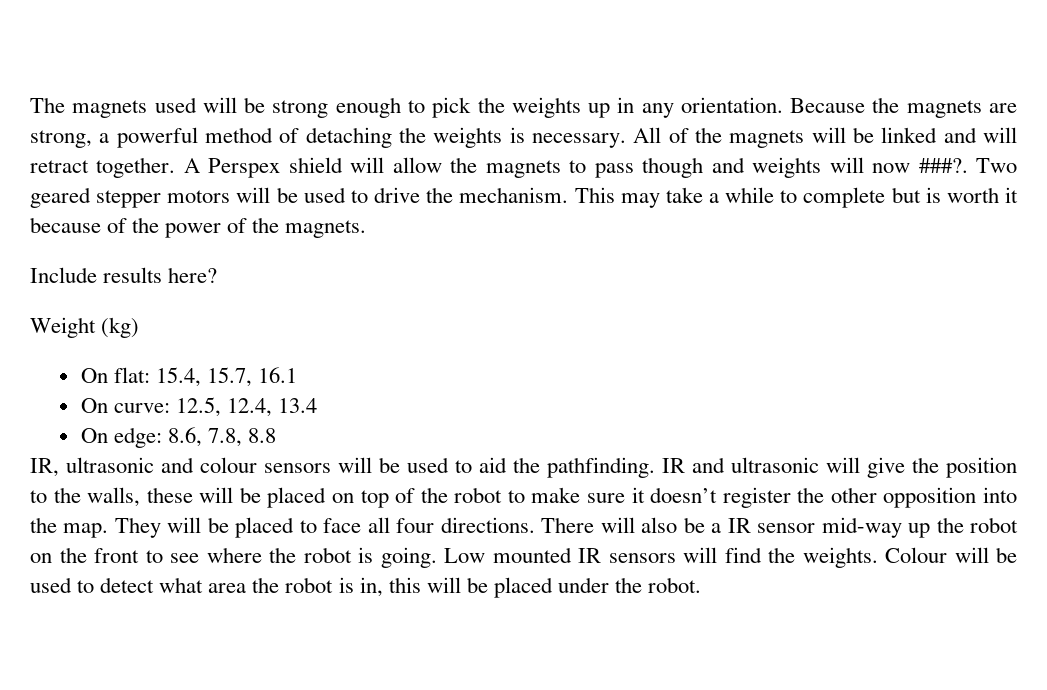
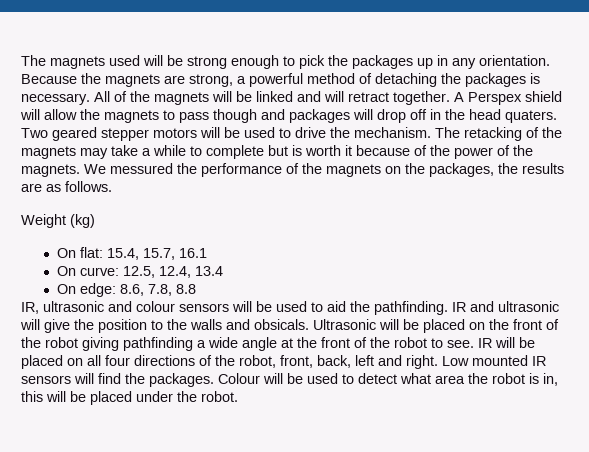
[511,97,581,118] weights -> [352,55,413,69] packages
[433,127,503,148] weights -> [465,73,526,87] packages
[752,157,968,178] weights will now ###?. -> [289,109,557,123] packages will drop off in the head quaters.
[574,187,615,203] This -> [435,127,562,141] [21,146,76,159] The retacking of the magnets
[30,267,218,283] // Include results here? -> [84,163,564,177] [21,181,112,192] We messured the performance of the magnets on the packages, the results are as follows.
[87,487,1017,508] [30,517,1019,538] [30,547,437,568] walls, these will be placed on top of the robot to make sure it doesn’t register the other opposition into the map. They will be placed to face all four directions. There will also be a IR sensor mid-way up the robot on the front to see where the robot is going. -> [190,319,559,333] [21,337,535,351] [21,355,438,369] walls and obsicals. Ultrasonic will be placed on the front of the robot giving pathfinding a wide angle at the front of the robot to see. IR will be placed on all four directions of the robot, front, back, left and right.
[802,547,878,568] weights. -> [149,373,214,387] packages.

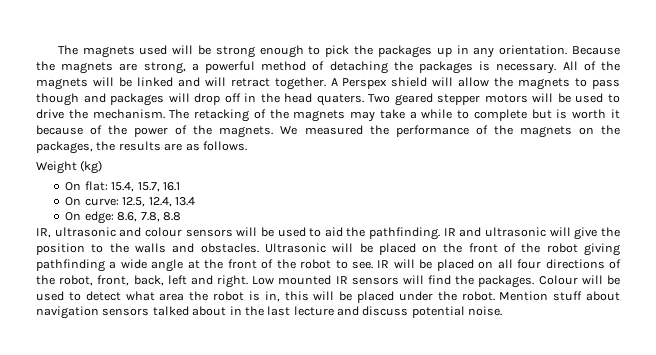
[110,163,173,174] messured -> [304,125,363,135] measured
[254,319,309,330] obsicals. -> [200,243,259,253] obstacles.
(238, 396) none -> [499,291,620,301] [36,306,503,319] Mention stuff about navigation sensors talked about in the last lecture and discuss potential noise.

